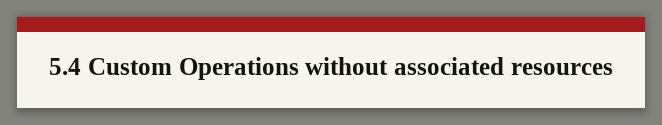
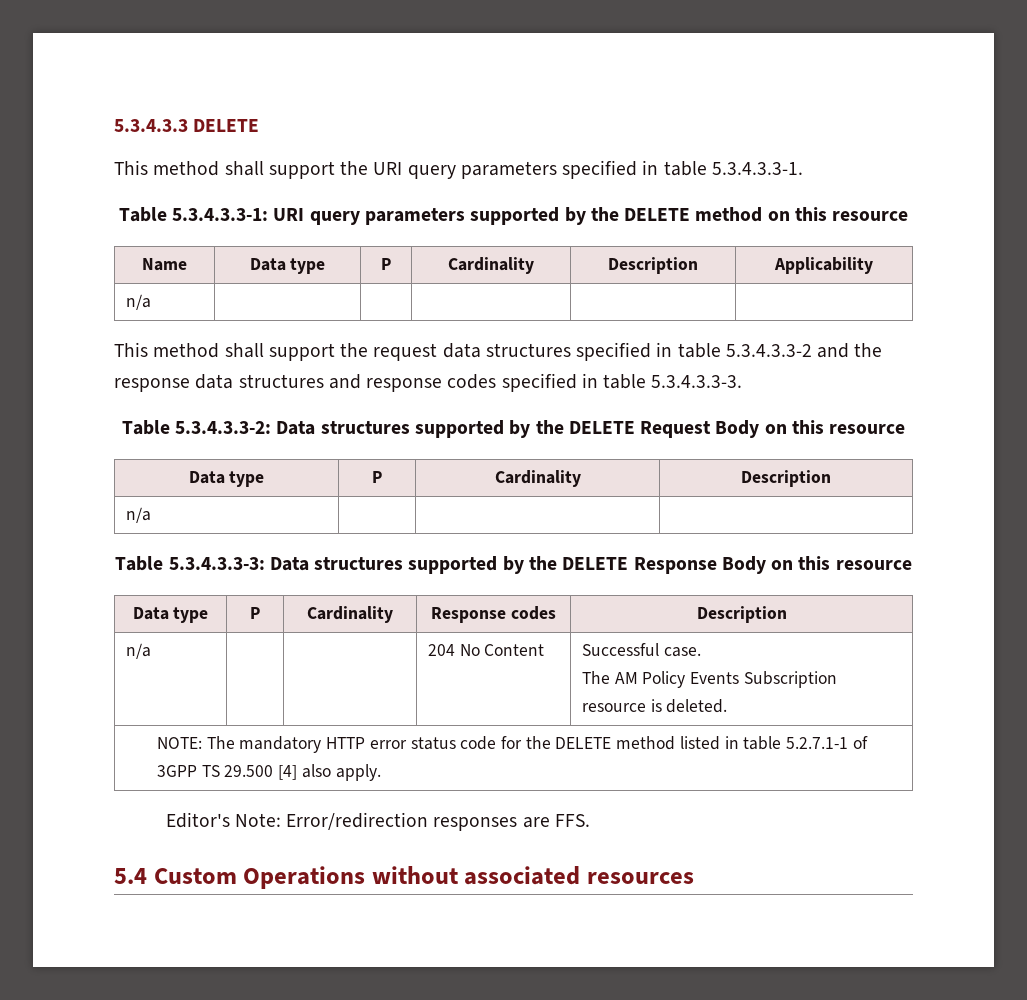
(49, 66) none -> [114,119,260,132] [114,160,803,179] [118,207,909,225] [142,258,187,271] [249,258,326,274] [381,258,391,270] [448,257,534,274] [608,257,698,274] [774,257,873,274] [125,294,151,310] [114,342,883,361] [114,373,743,392] [121,420,906,438] [188,471,265,487] [372,471,382,483] [494,470,581,487] [741,470,831,487] [125,507,151,523] [115,556,912,574] [132,607,209,623] [250,607,260,619] [307,606,393,623] [431,606,556,623] [696,606,787,623] [125,643,151,659] [427,644,545,656] [581,643,701,657] [581,671,837,688] [581,699,728,713] [156,736,868,753] [156,764,381,781] [165,812,590,831] 5.3.4.3.3 DELETE // This method shall support the URI query parameters specified in table 5.3.4.3.3-1. // Table 5.3.4.3.3-1: URI query parameters supported by the DELETE method on this resource // Name | Data type | P | Cardinality | Description | Applicability // n/a | | | | | // This method shall support the request data structures specified in table 5.3.4.3.3-2 and the response data structures and response codes specified in table 5.3.4.3.3-3. // Table 5.3.4.3.3-2: Data structures supported by the DELETE Request Body on this resource // Data type | P | Cardinality | Description // n/a | | | // Table 5.3.4.3.3-3: Data structures supported by the DELETE Response Body on this resource // Data type | P | Cardinality | Response codes | Description // n/a | | | 204 No Content | Successful case. // The AM Policy Events Subscription resource is deleted. // NOTE: The mandatory HTTP error status code for the DELETE method listed in table 5.2.7.1-1 of 3GPP TS 29.500 [4] also apply. // Editor's Note: Error/redirection responses are FFS. //

